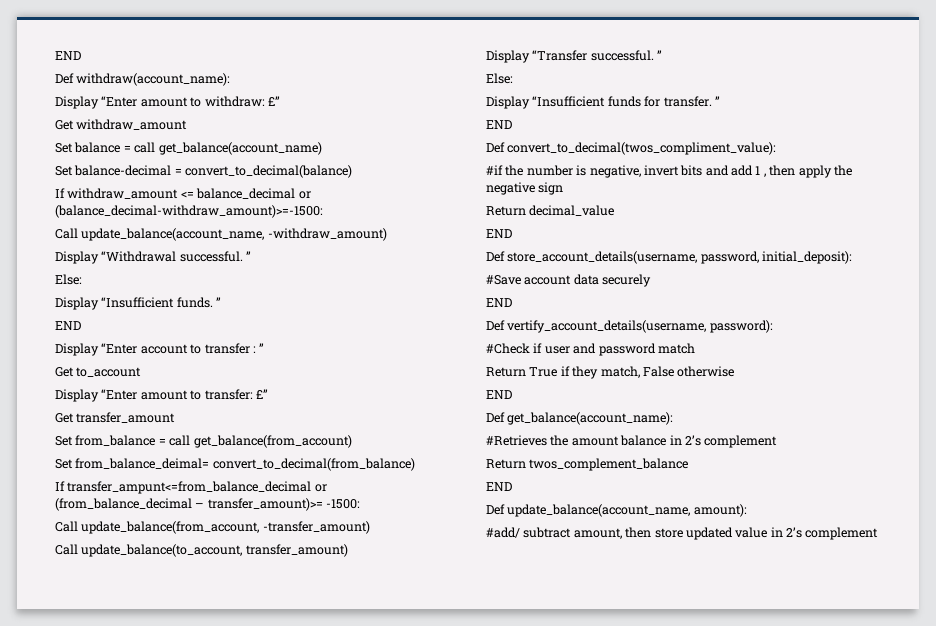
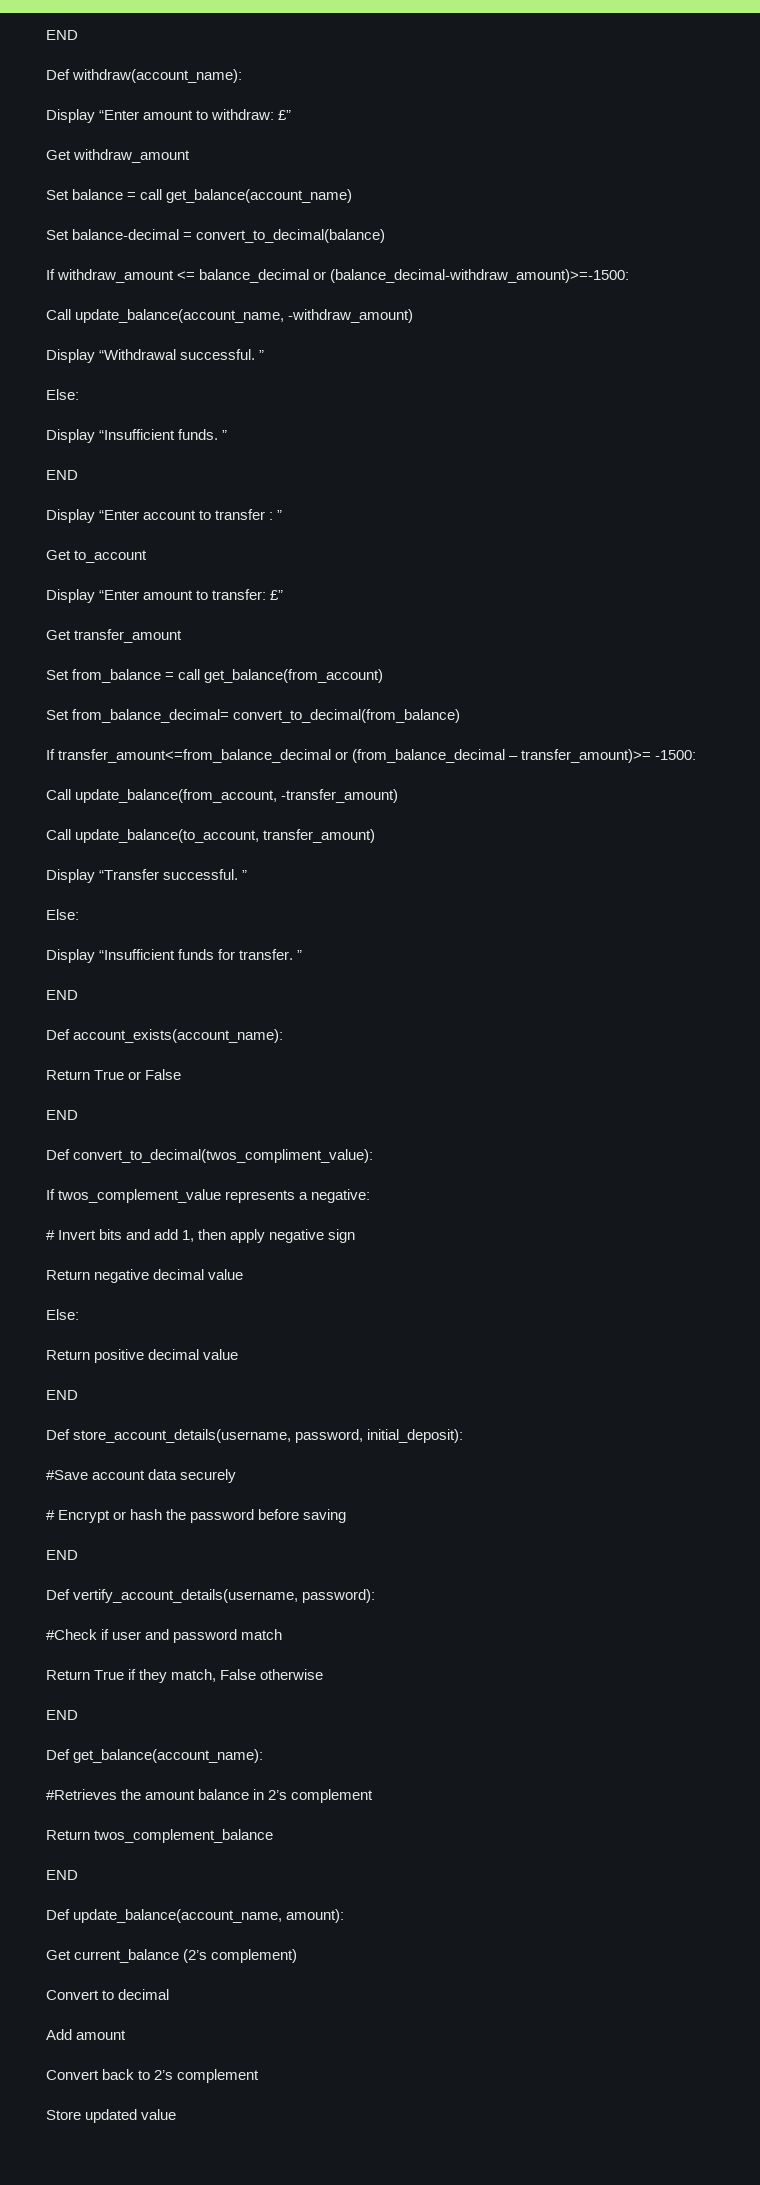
[75,458,210,469] from_balance_deimal= -> [72,709,230,723] from_balance_decimal=
[67,481,312,494] transfer_ampunt<=from_balance_decimal -> [58,749,332,763] transfer_amount<=from_balance_decimal
[507,142,777,155] [486,165,679,178] convert_to_decimal(twos_compliment_value): // #if the number is negative, invert -> [73,1029,284,1043] [46,1069,182,1080] [46,1110,78,1120] [46,1149,374,1163] [46,1189,371,1203] [46,1230,97,1240] account_exists(account_name): // Return True or False // END // Def convert_to_decimal(twos_compliment_value): // If twos_complement_value represents a negative: // # Invert
[755,166,766,177] 1 , -> [182,1230,195,1242] 1,
[833,165,852,176] the -> (266, 1236) none
[529,205,615,216] decimal_value -> [94,1269,244,1283] [46,1309,79,1320] [46,1349,239,1363] negative decimal value // Else: // Return positive decimal value
(652, 280) none -> [46,1509,347,1523] // # Encrypt or hash the password before saving
[486,527,879,540] #add/ subtract amount, then store updated value in 2’s complement -> [46,1949,298,1963] [46,1989,170,2000] [46,2029,127,2040] [46,2069,260,2083] [46,2109,177,2123] Get current_balance (2’s complement) // Convert to decimal // Add amount // Convert back to 2’s complement // Store updated value

